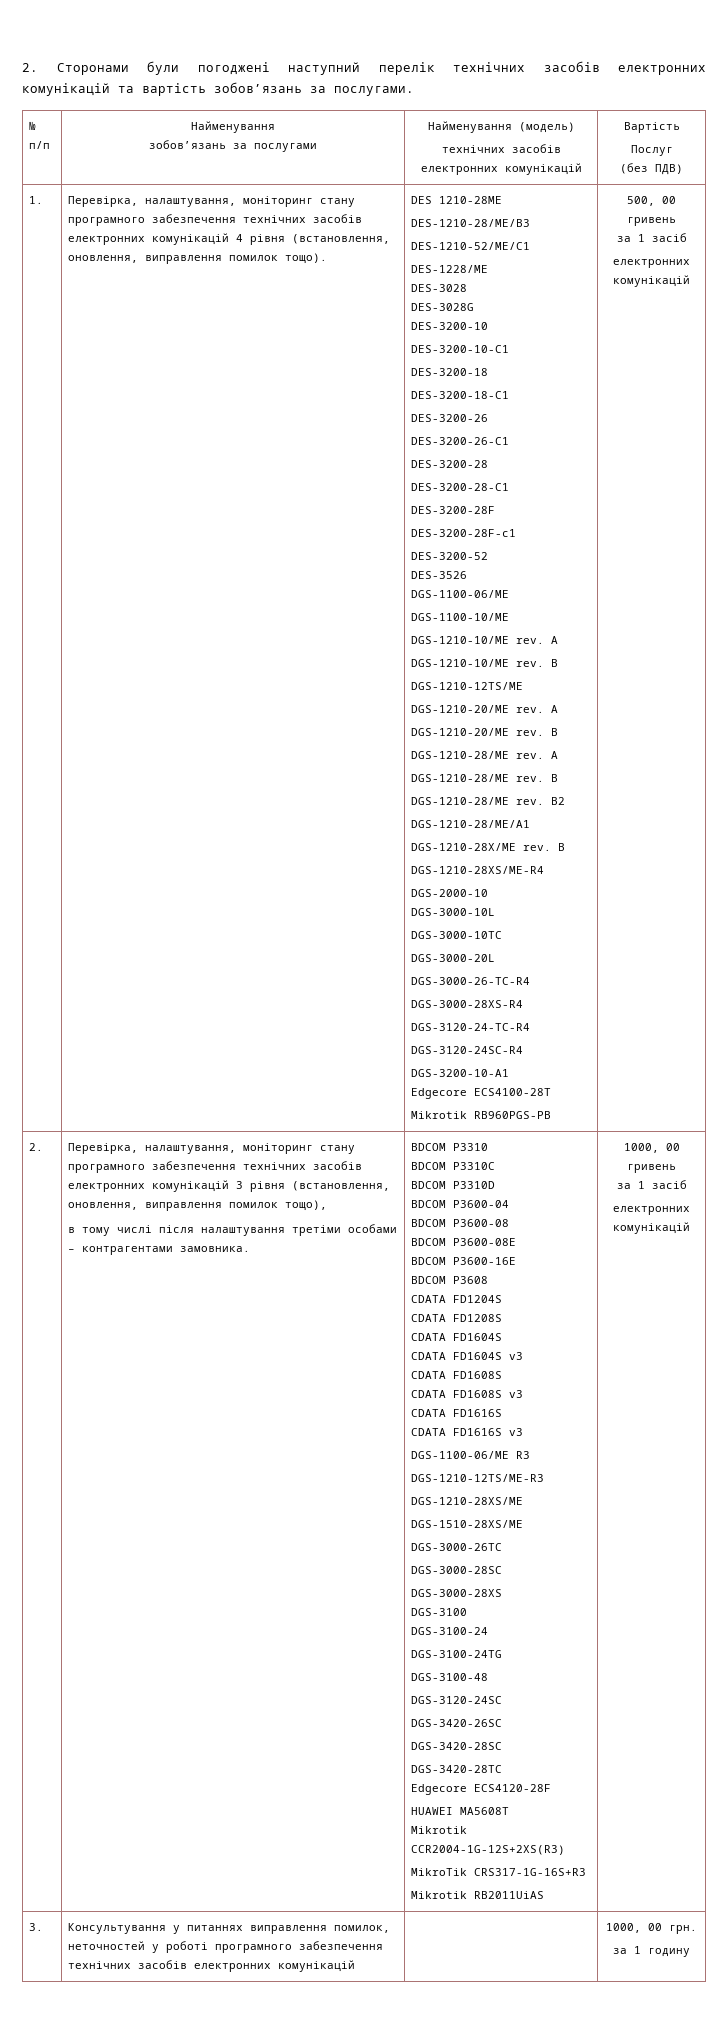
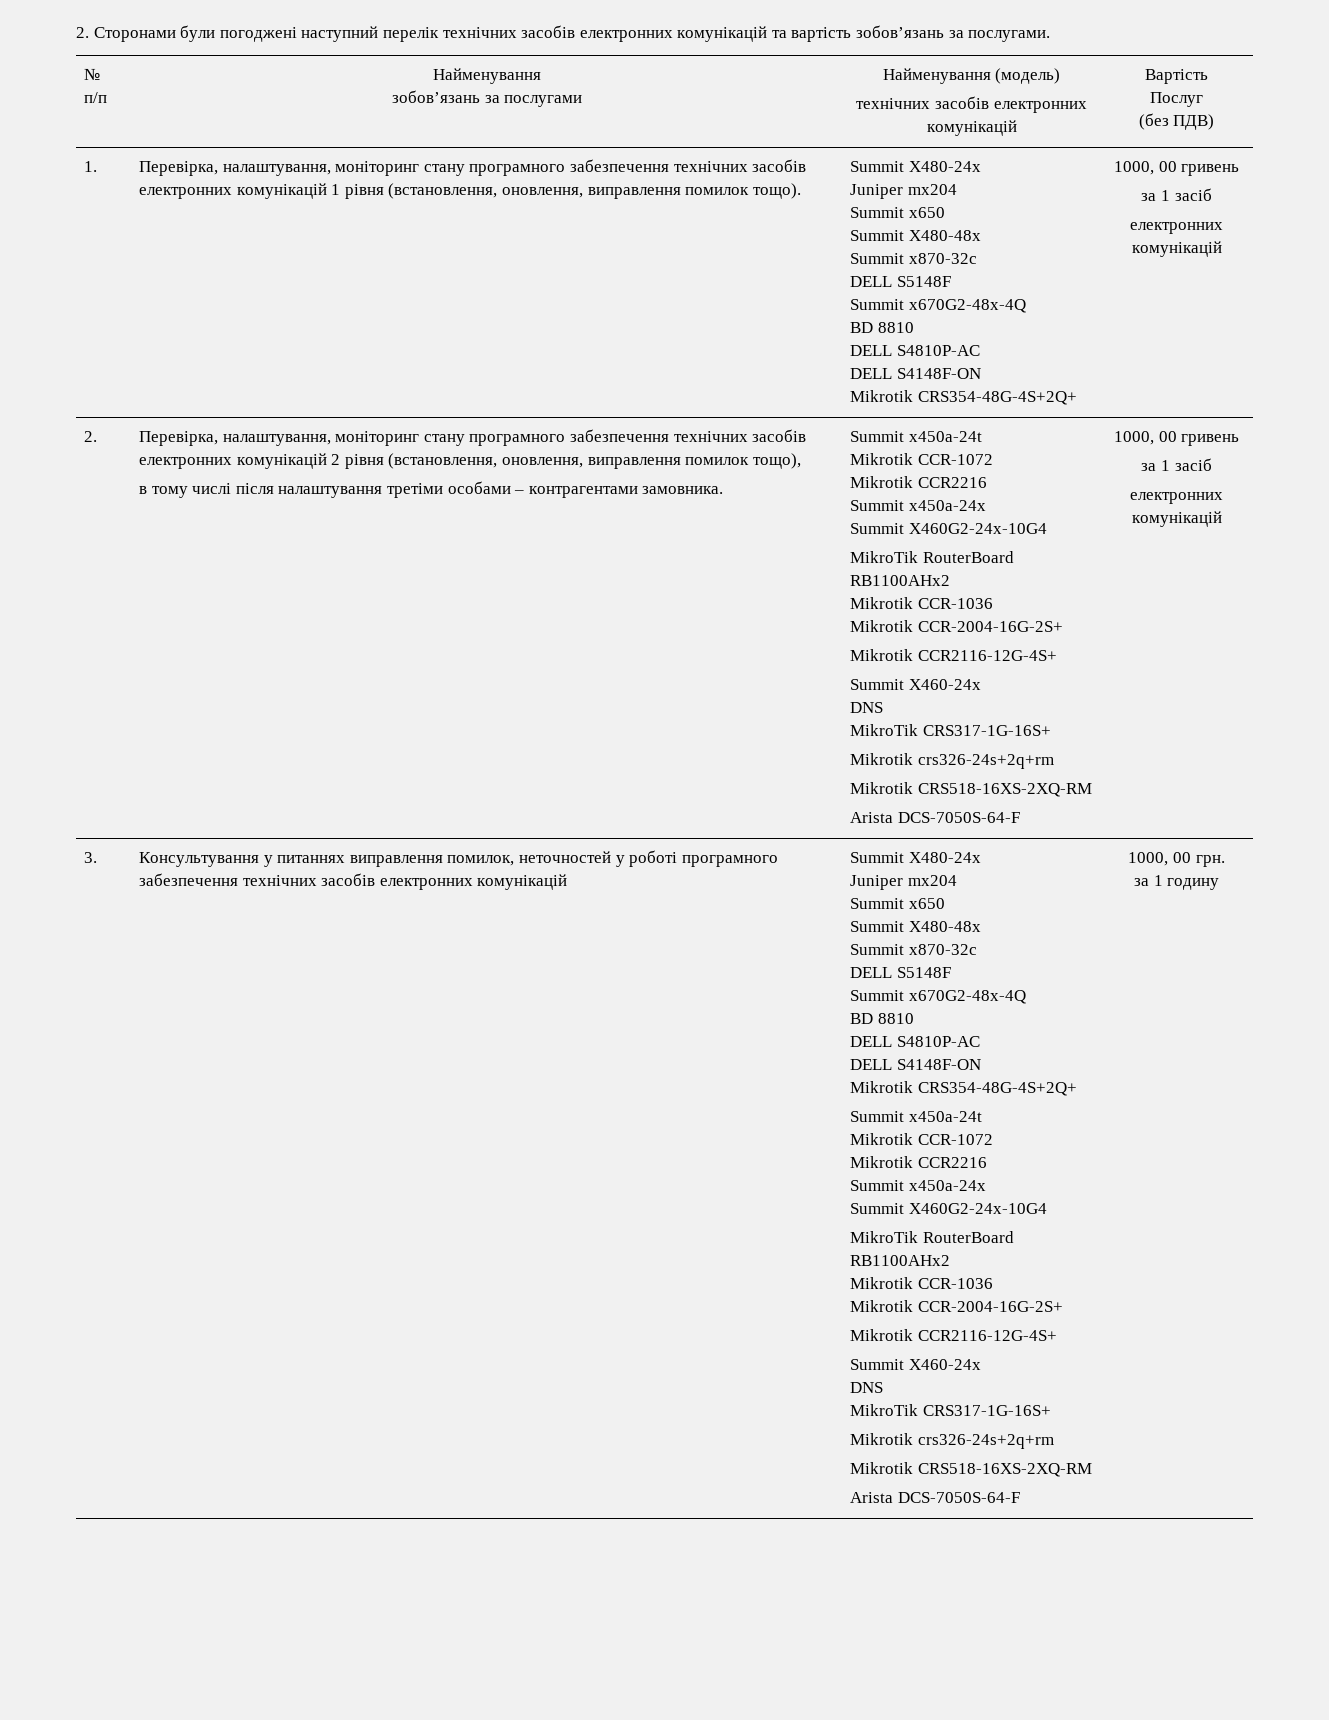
[236,234,244,242] 4 -> [331,184,341,195] 1
[411,196,503,204] [411,219,531,227] [411,242,531,250] [411,265,489,273] [411,284,468,292] [411,303,475,311] [411,322,489,330] [411,345,510,353] [411,368,489,376] [411,391,510,399] [411,414,489,422] [411,437,510,445] [411,460,489,468] [411,483,510,491] [411,506,496,514] [411,529,517,537] [411,552,489,560] [411,571,468,579] [411,590,510,598] [411,613,510,621] [411,636,559,644] [411,659,559,667] [411,682,524,690] [411,705,559,713] [411,728,559,736] [411,751,559,759] [411,774,559,782] [411,797,566,805] [411,820,531,828] [411,843,566,851] [411,866,545,874] [411,889,489,897] [411,908,496,916] [411,931,503,939] [411,954,496,962] [411,977,531,985] [411,1000,524,1008] [411,1023,531,1031] [411,1046,524,1054] [411,1069,510,1077] [411,1088,552,1099] [411,1111,552,1119] [627,196,655,206] DES 1210-28ME // DES-1210-28/ME/B3 // DES-1210-52/ME/С1 // DES-1228/ME // DES-3028 // DES-3028G // DES-3200-10 // DES-3200-10-C1 // DES-3200-18 // DES-3200-18-C1 // DES-3200-26 // DES-3200-26-C1 // DES-3200-28 // DES-3200-28-C1 // DES-3200-28F // DES-3200-28F-c1 // DES-3200-52 // DES-3526 // DGS-1100-06/ME // DGS-1100-10/ME // DGS-1210-10/ME rev. A // DGS-1210-10/ME rev. B // DGS-1210-12TS/ME // DGS-1210-20/ME rev. A // DGS-1210-20/ME rev. B // DGS-1210-28/ME rev. A // DGS-1210-28/ME rev. B // DGS-1210-28/ME rev. B2 // DGS-1210-28/ME/A1 // DGS-1210-28X/ME rev. B // DGS-1210-28XS/ME-R4 // DGS-2000-10 // DGS-3000-10L // DGS-3000-10TC // DGS-3000-20L // DGS-3000-26-TC-R4 // DGS-3000-28XS-R4 // DGS-3120-24-TC-R4 // DGS-3120-24SC-R4 // DGS-3200-10-A1 // Edgecore ECS4100-28T // Mikrotik RB960PGS-PB | 500, -> [850,161,981,172] [850,184,957,199] [850,207,945,218] [850,230,981,241] [850,253,977,264] [850,276,951,287] [850,299,1026,313] [850,322,914,333] [850,345,980,356] [850,368,981,379] [850,390,1077,405] [1113,161,1154,175] Summit X480-24x // Juniper mx204 // Summit x650 // Summit X480-48x // Summit x870-32c // DELL S5148F // Summit x670G2-48x-4Q // BD 8810 // DELL S4810P-AC // DELL S4148F-ON // Mikrotik CRS354-48G-4S+2Q+ | 1000,
[236,1181,244,1189] 3 -> [331,454,341,465] 2
[411,1143,489,1151] [411,1162,496,1170] [411,1181,496,1189] [411,1200,510,1208] [411,1219,510,1227] [411,1238,517,1246] [411,1257,517,1265] [411,1276,489,1284] [411,1295,503,1303] [411,1314,503,1322] [411,1333,503,1341] [411,1352,524,1360] [411,1371,503,1379] [411,1390,524,1398] [411,1409,503,1417] [411,1428,524,1436] [411,1451,531,1459] [411,1474,545,1482] [411,1497,524,1505] [411,1520,524,1528] [411,1543,503,1551] [411,1566,503,1574] [411,1589,503,1597] [411,1608,468,1616] [411,1627,489,1635] [411,1650,503,1658] [411,1673,489,1681] [411,1696,503,1704] [411,1719,503,1727] [411,1742,503,1750] [411,1765,503,1773] [411,1784,552,1795] [411,1807,510,1815] [411,1826,468,1834] [411,1845,566,1855] [411,1868,587,1876] [411,1891,545,1899] BDCOM P3310 // BDCOM P3310C // BDCOM P3310D // BDCOM P3600-04 // BDCOM P3600-08 // BDCOM P3600-08E // BDCOM P3600-16E // BDCOM P3608 // CDATA FD1204S // CDATA FD1208S // CDATA FD1604S // CDATA FD1604S v3 // CDATA FD1608S // CDATA FD1608S v3 // CDATA FD1616S // CDATA FD1616S v3 // DGS-1100-06/ME R3 // DGS-1210-12TS/ME-R3 // DGS-1210-28XS/ME // DGS-1510-28XS/ME // DGS-3000-26TC // DGS-3000-28SC // DGS-3000-28XS // DGS-3100 // DGS-3100-24 // DGS-3100-24TG // DGS-3100-48 // DGS-3120-24SC // DGS-3420-26SC // DGS-3420-28SC // DGS-3420-28TC // Edgecore ECS4120-28F // HUAWEI MA5608T // Mikrotik CCR2004-1G-12S+2XS(R3) // MikroTik CRS317-1G-16S+R3 // Mikrotik RB2011UiAS -> [850,431,982,442] [850,453,993,465] [850,476,987,488] [850,500,986,511] [850,523,1047,534] [850,551,1014,563] [850,575,951,586] [850,597,993,609] [850,620,1063,632] [850,649,1057,661] [850,679,981,690] [850,702,884,713] [850,724,1051,736] [850,753,1054,769] [850,782,1092,797] [850,812,1020,823] Summit x450a-24t // Mikrotik CCR-1072 // Mikrotik CCR2216 // Summit x450a-24x // Summit X460G2-24x-10G4 // MikroTik RouterBoard RB1100AHx2 // Mikrotik CCR-1036 // Mikrotik CCR-2004-16G-2S+ // Mikrotik CCR2116-12G-4S+ // Summit X460-24x // DNS // MikroTik CRS317-1G-16S+ // Mikrotik crs326-24s+2q+rm // Mikrotik CRS518-16XS-2XQ-RM // Arista DCS-7050S-64-F
(356, 1966) none -> [850,852,981,863] [850,875,957,890] [850,898,945,909] [850,921,981,932] [850,944,977,955] [850,967,951,978] [850,990,1026,1004] [850,1013,914,1024] [850,1036,980,1047] [850,1059,981,1070] [850,1081,1077,1096] [850,1111,982,1122] [850,1133,993,1145] [850,1156,987,1168] [850,1180,986,1191] [850,1203,1047,1214] [850,1231,1014,1243] [850,1255,951,1266] [850,1277,993,1289] [850,1300,1063,1312] [850,1329,1057,1341] [850,1359,981,1370] [850,1382,884,1393] [850,1404,1051,1416] [850,1433,1054,1449] [850,1462,1092,1477] [850,1492,1020,1503] Summit X480-24x // Juniper mx204 // Summit x650 // Summit X480-48x // Summit x870-32c // DELL S5148F // Summit x670G2-48x-4Q // BD 8810 // DELL S4810P-AC // DELL S4148F-ON // Mikrotik CRS354-48G-4S+2Q+ // Summit x450a-24t // Mikrotik CCR-1072 // Mikrotik CCR2216 // Summit x450a-24x // Summit X460G2-24x-10G4 // MikroTik RouterBoard RB1100AHx2 // Mikrotik CCR-1036 // Mikrotik CCR-2004-16G-2S+ // Mikrotik CCR2116-12G-4S+ // Summit X460-24x // DNS // MikroTik CRS317-1G-16S+ // Mikrotik crs326-24s+2q+rm // Mikrotik CRS518-16XS-2XQ-RM // Arista DCS-7050S-64-F

